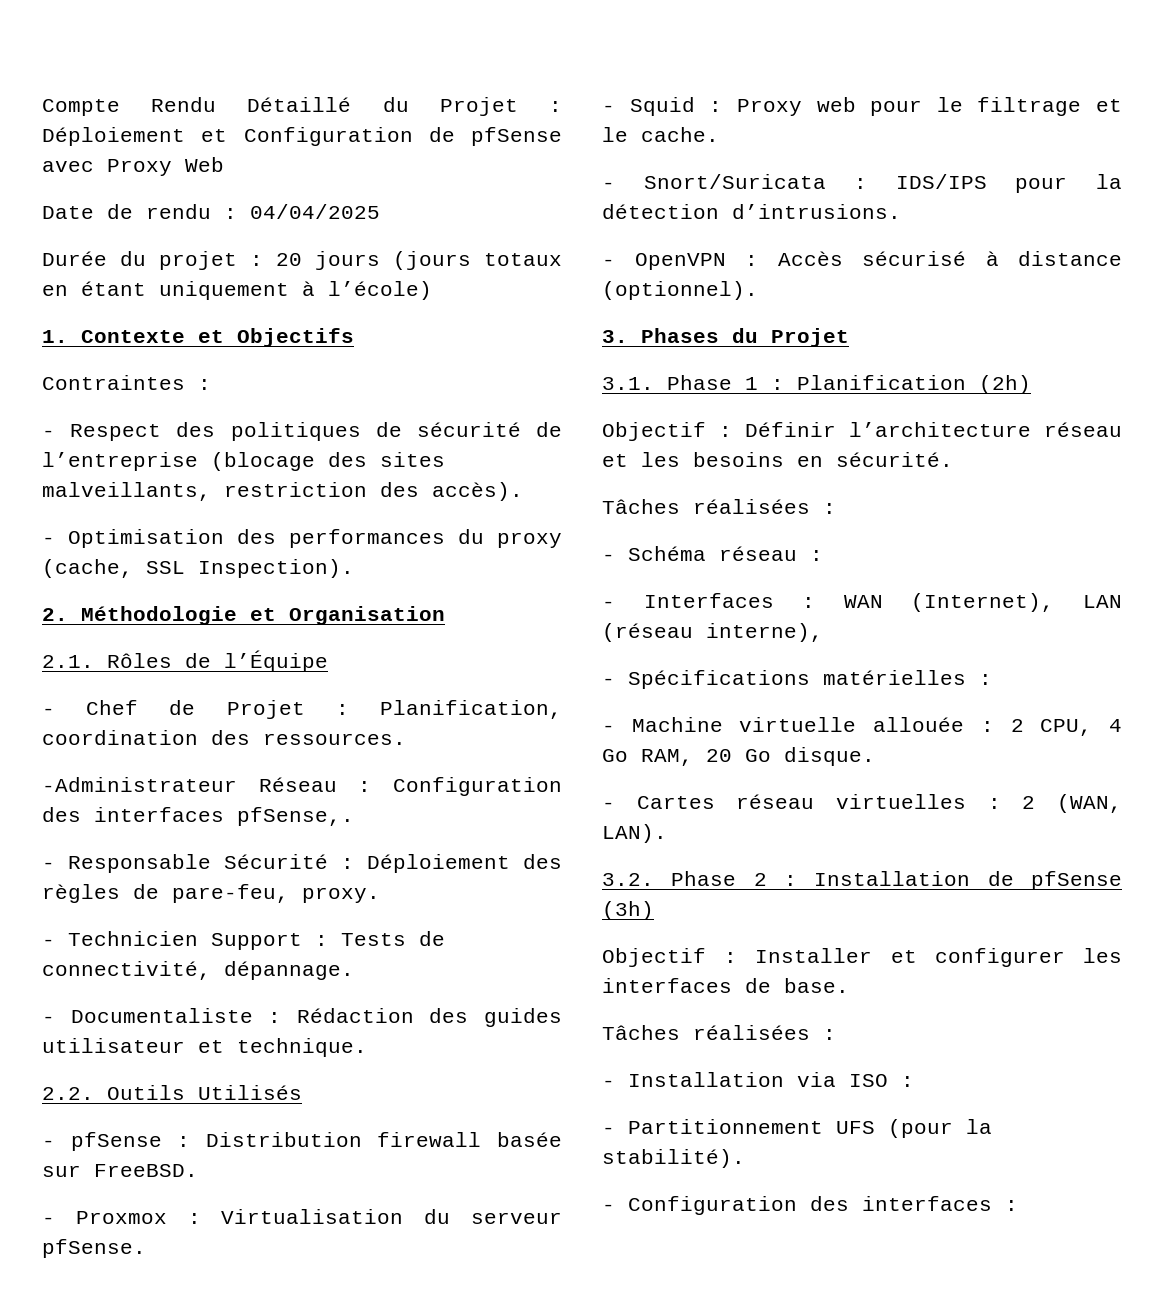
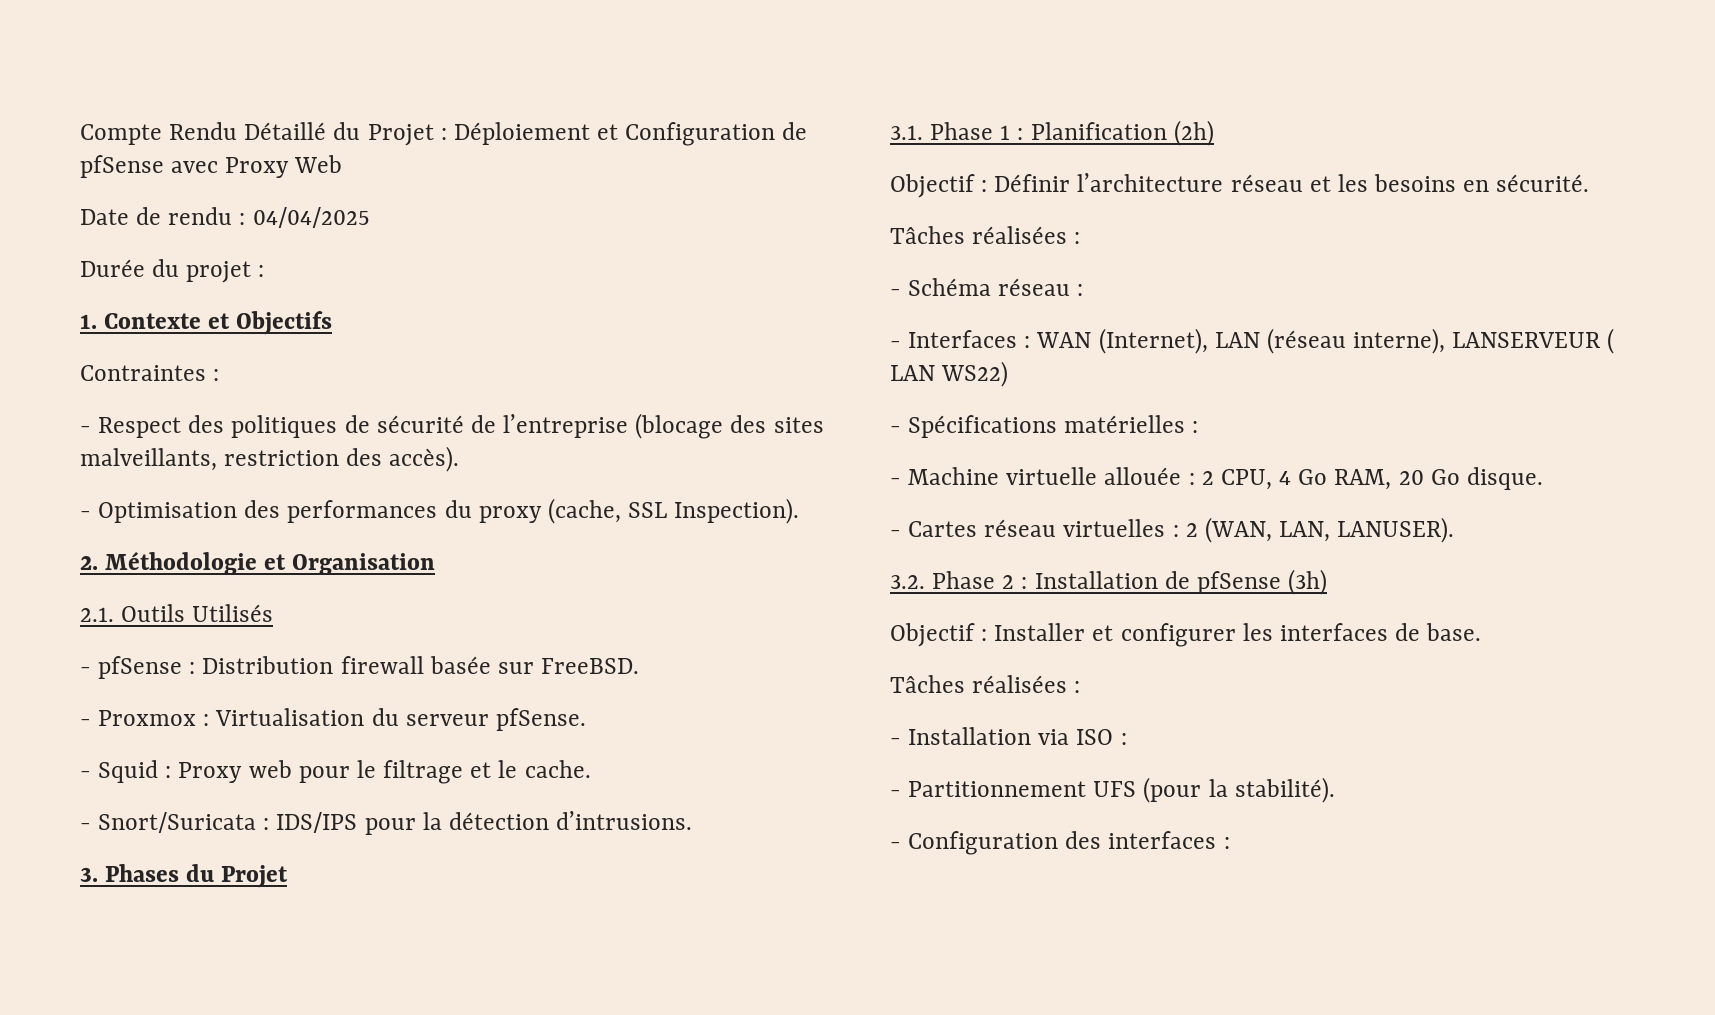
[276,251,562,270] [42,281,432,300] 20 jours (jours totaux en étant uniquement à l’école) -> (265, 271) none
[107,650,328,672] [42,700,562,719] [42,730,406,745] [42,777,562,796] [42,807,354,826] [42,854,562,873] [42,884,380,903] [42,931,445,950] [42,961,354,980] [42,1008,562,1027] [42,1038,367,1057] [42,1087,94,1100] Rôles de l’Équipe // - Chef de Projet : Planification, coordination des ressources. // -Administrateur Réseau : Configuration des interfaces pfSense,. // - Responsable Sécurité : Déploiement des règles de pare-feu, proxy. // - Technicien Support : Tests de connectivité, dépannage. // - Documentaliste : Rédaction des guides utilisateur et technique. // 2.2. -> (114, 614) none
[602,251,1122,270] [602,281,758,300] // - OpenVPN : Accès sécurisé à distance (optionnel). -> (693, 820) none
(823, 632) none -> [1452,328,1615,354] [890,361,1009,387] LANSERVEUR ( LAN WS22)
[602,824,667,843] LAN). -> [1279,517,1455,543] LAN, LANUSER).

